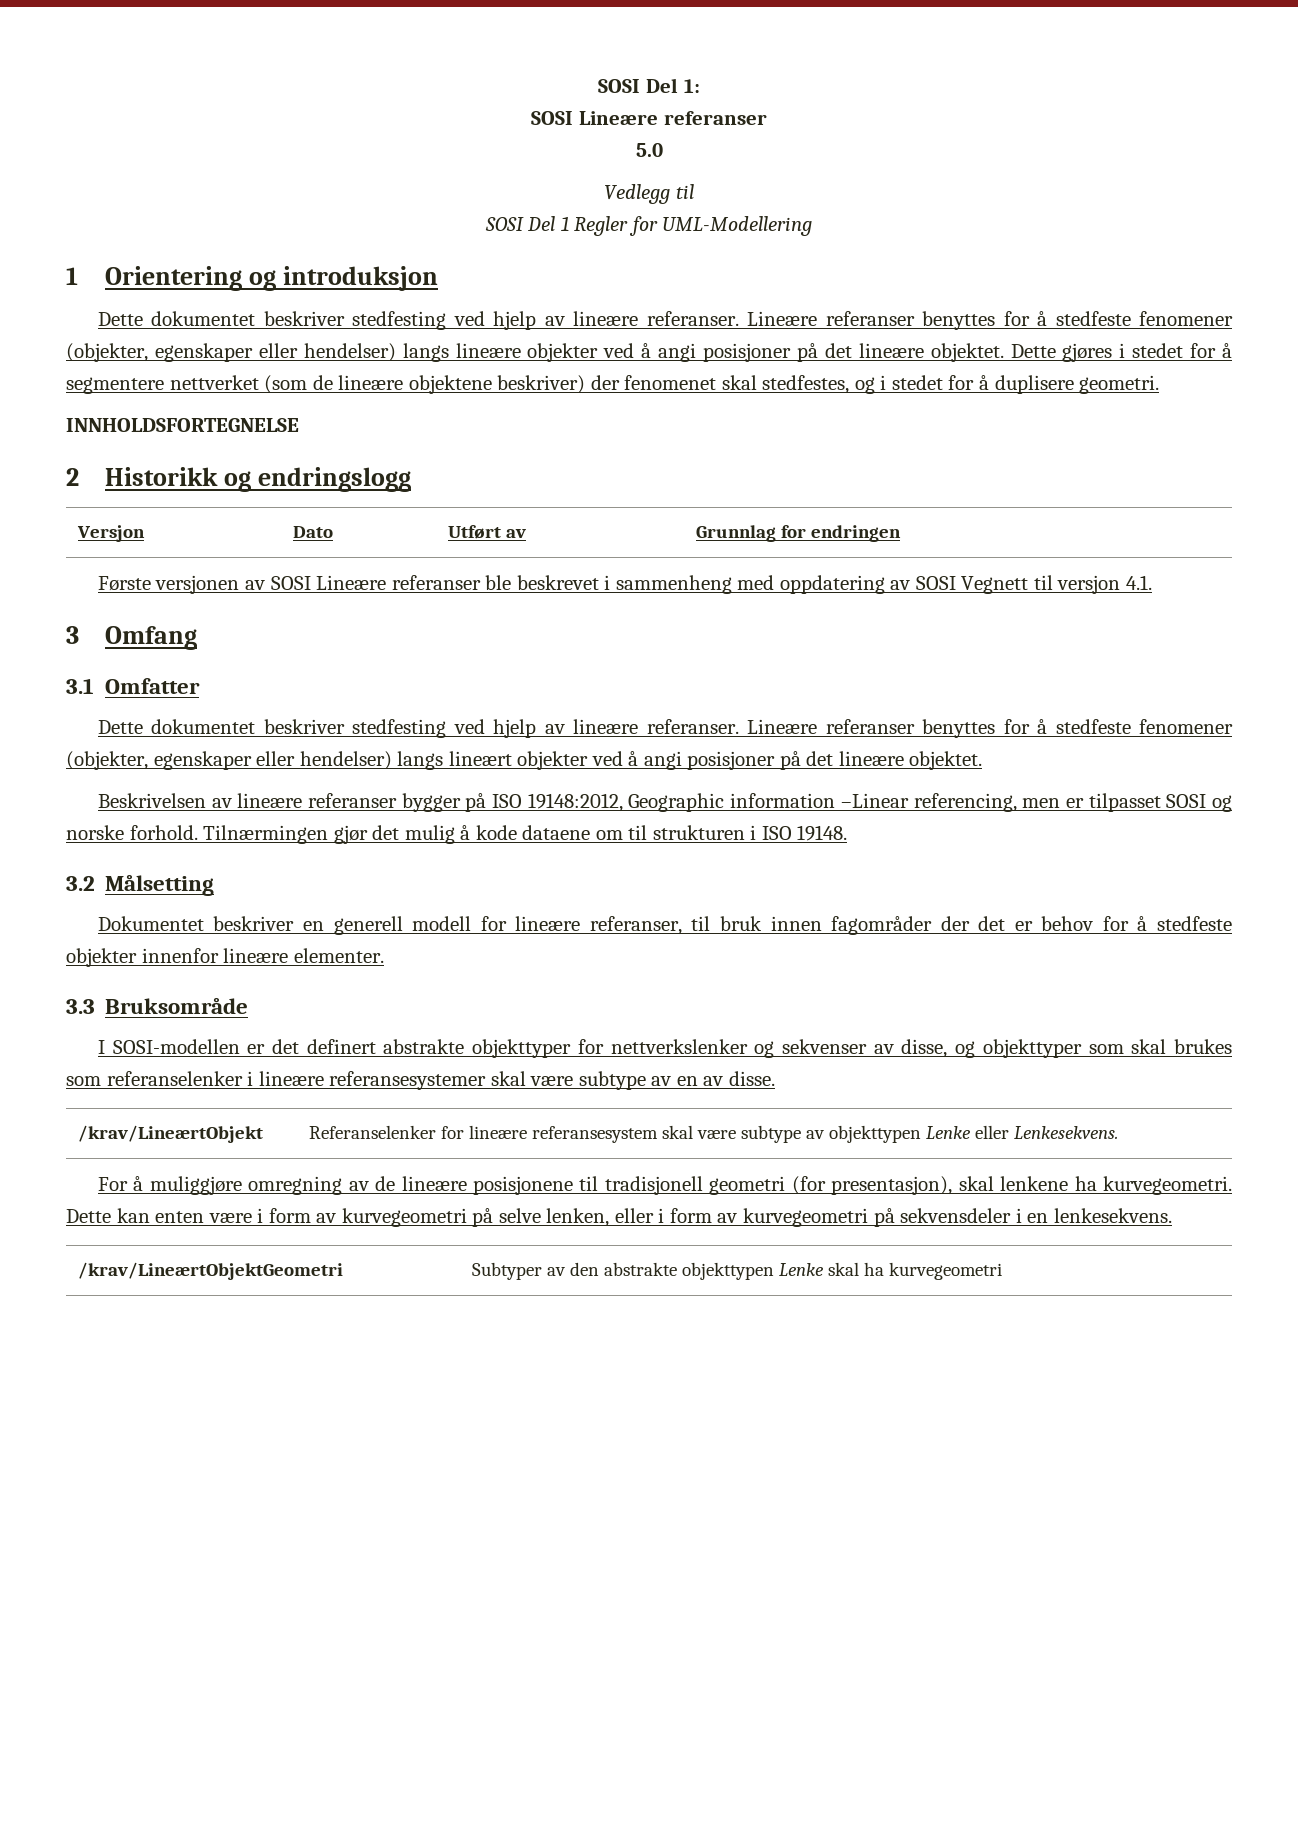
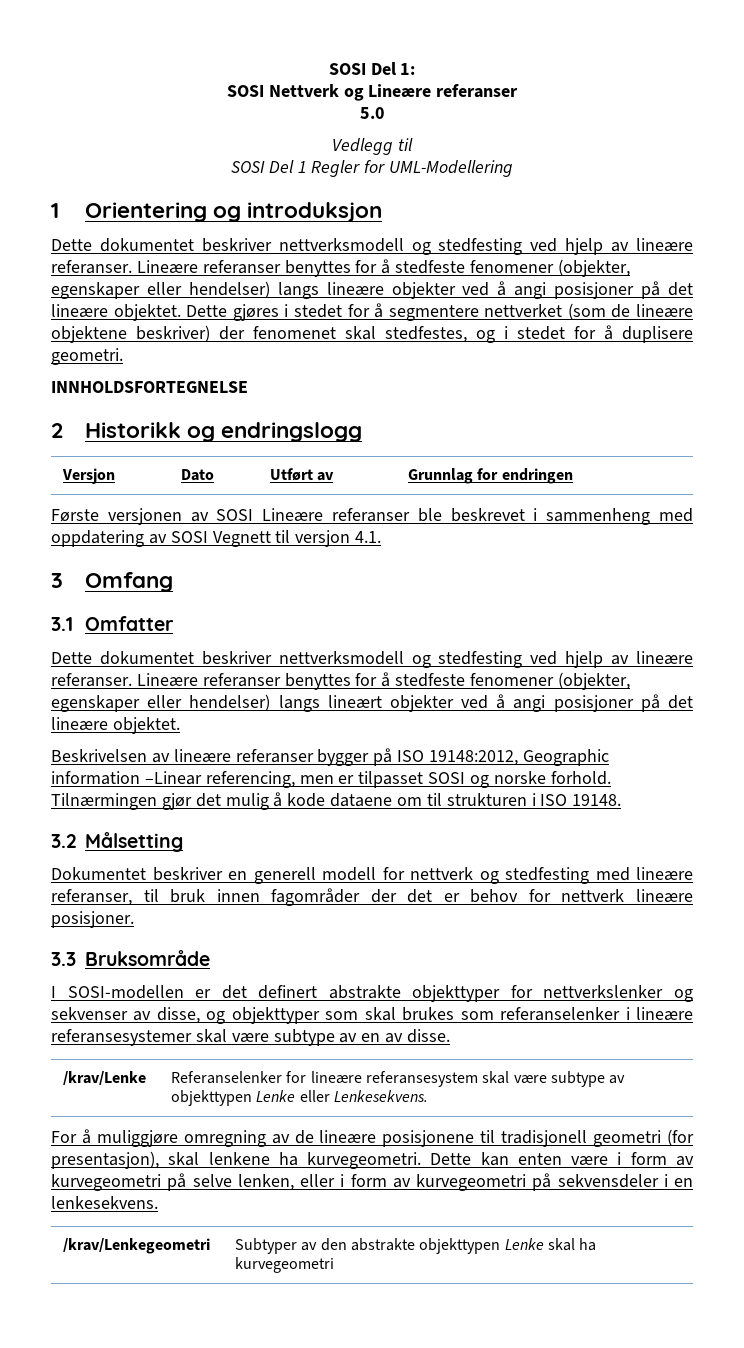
(574, 118) none -> [268,84,364,101] Nettverk og
(345, 318) none -> [278,238,431,255] nettverksmodell og
(345, 726) none -> [278,651,431,668] nettverksmodell og
(507, 923) none -> [410,867,630,884] nettverk og stedfesting med
[1137,916,1232,931] [66,948,384,967] å stedfeste objekter innenfor lineære elementer. -> [561,889,693,902] [51,911,134,928] nettverk lineære posisjoner.
[78,1125,264,1143] /krav/LineærtObjekt -> [63,1071,147,1085] /krav/Lenke
[78,1262,344,1280] /krav/LineærtObjektGeometri -> [63,1238,211,1254] /krav/Lenkegeometri

